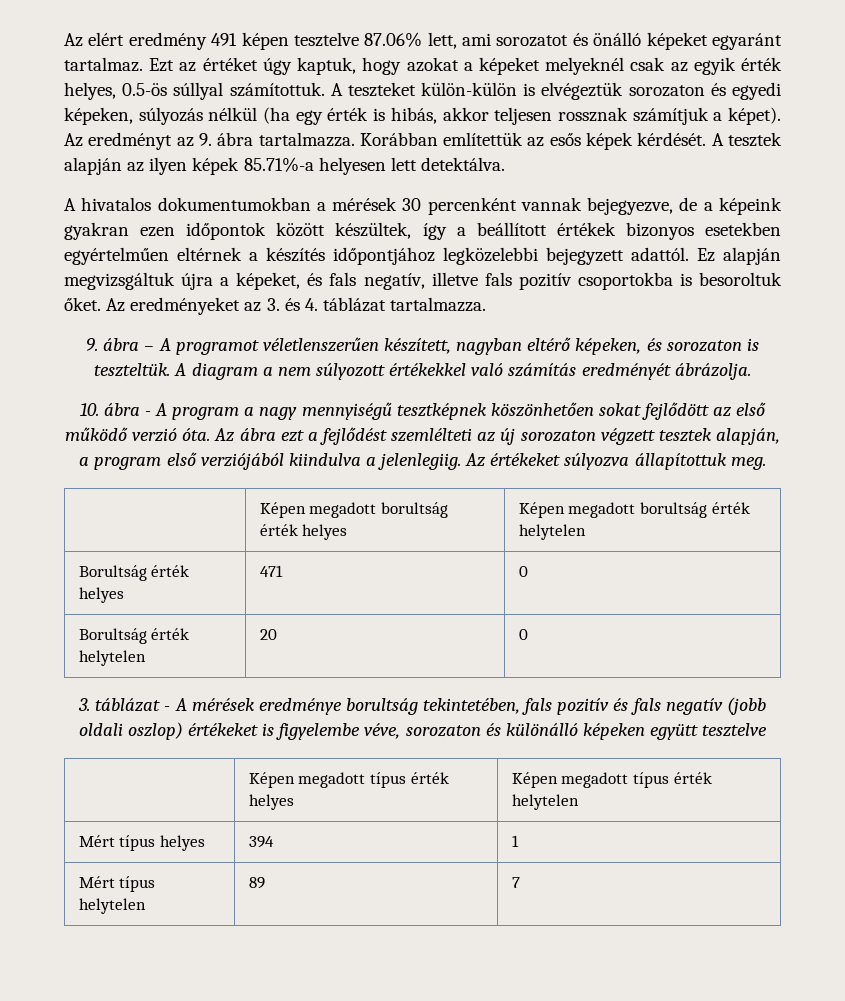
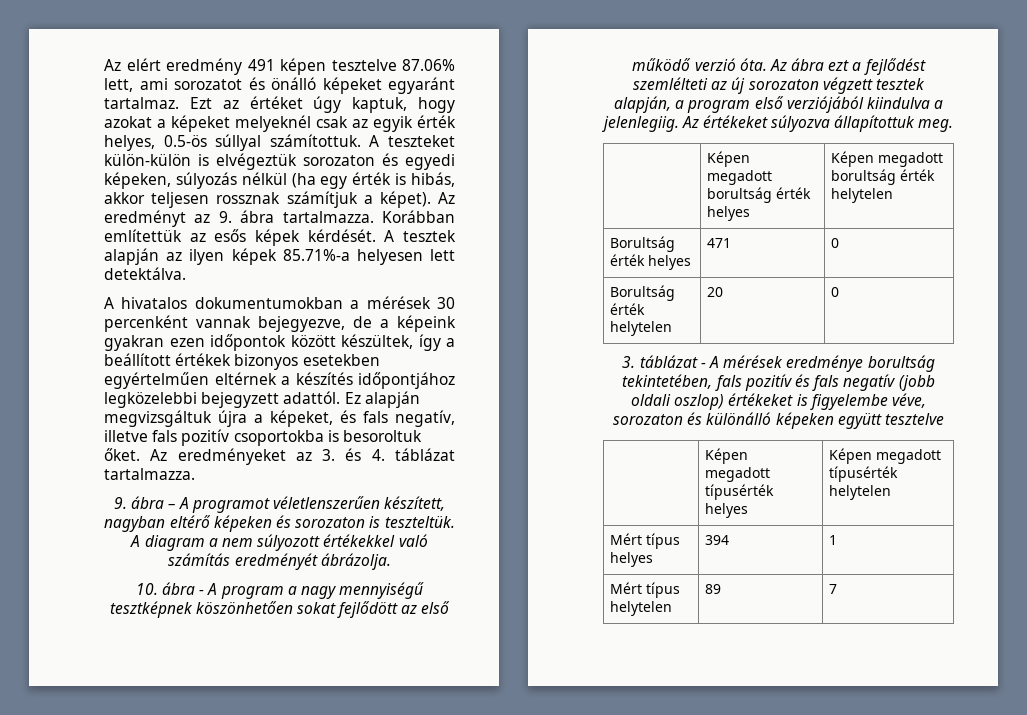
[575,338,642,355] képeken, -> [213,515,272,532] képeken
[369,772,449,788] [248,794,294,810] [511,772,712,788] típus érték helyes | Képen megadott típus érték -> [704,484,774,500] [704,503,748,518] [828,448,941,464] [828,466,898,482] típusérték helyes | Képen megadott típusérték

